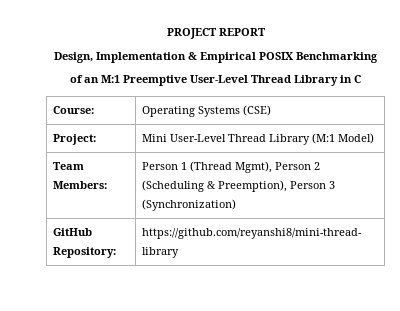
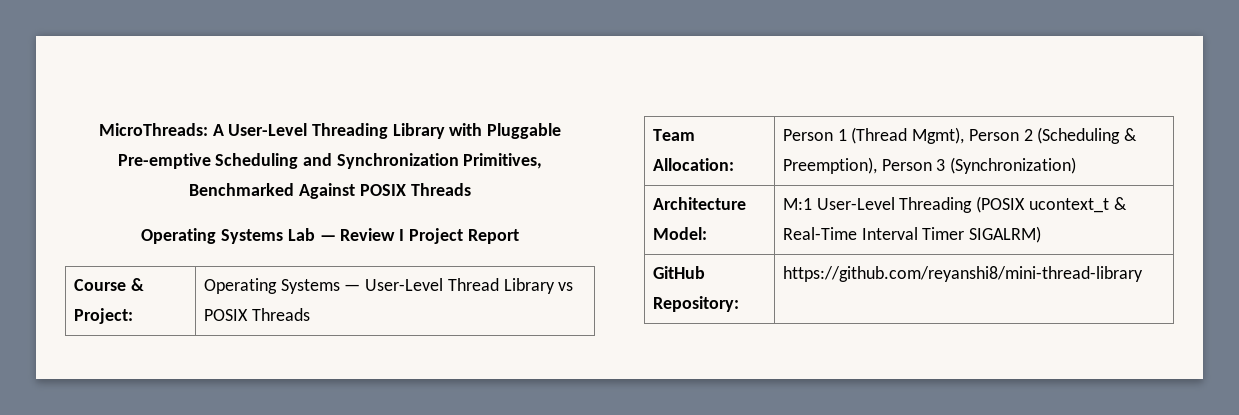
[166,28,266,39] [54,52,378,63] [70,75,361,86] [53,106,95,114] [142,105,272,117] [53,134,97,145] [142,133,375,145] PROJECT REPORT // Design, Implementation & Empirical POSIX Benchmarking // of an M:1 Preemptive User-Level Thread Library in C // Course: | Operating Systems (CSE) // Project: | Mini User-Level Thread Library (M:1 Model) -> [98,123,562,139] [117,153,543,169] [189,183,471,199] [141,228,519,244] [73,278,144,291] [73,308,133,324] [203,278,574,294] [203,308,310,321] MicroThreads: A User-Level Threading Library with Pluggable Pre-emptive Scheduling and Synchronization Primitives, Benchmarked Against POSIX Threads // Operating Systems Lab — Review I Project Report // Course & Project: | Operating Systems — User-Level Thread Library vs POSIX Threads
[53,181,108,189] Members: -> [652,158,734,171] Allocation:
(237, 205) none -> [652,197,746,210] [652,227,707,240] [782,196,1127,213] [782,226,1042,243] // Architecture Model: | M:1 User-Level Threading (POSIX ucontext_t & Real-Time Interval Timer SIGALRM)

